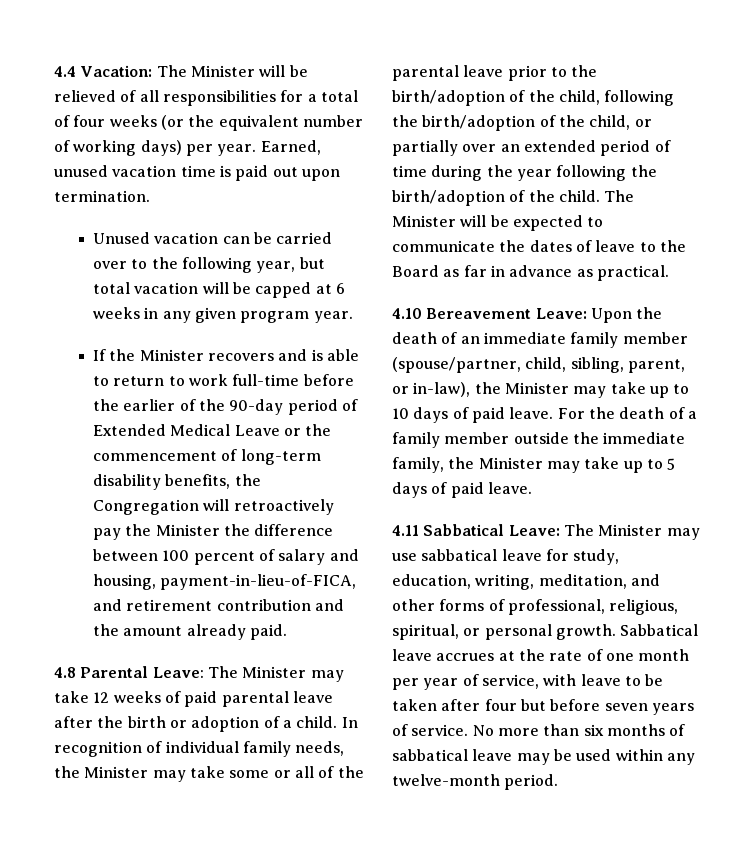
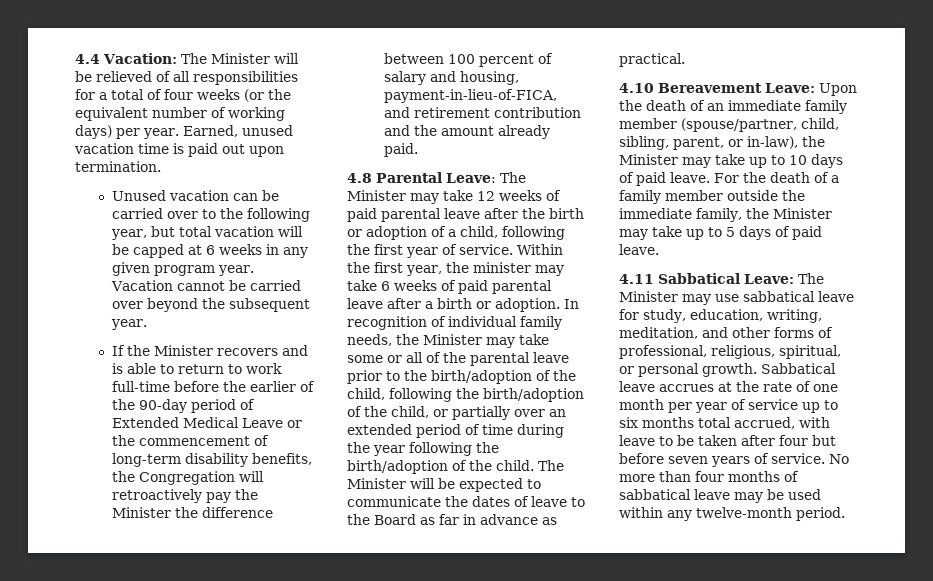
(353, 317) none -> [110,280,301,291] [111,298,310,312] [110,319,147,330] Vacation cannot be carried over beyond the subsequent year.
[296,716,338,728] child. -> [460,226,565,240] [347,244,563,258] [347,262,564,276] [347,280,552,294] [347,298,560,312] child, following the first year of service. Within the first year, the minister may take 6 weeks of paid parental leave after a birth or adoption.
[481,674,539,689] service, -> [748,399,838,413] [619,417,795,429] service up to six months total accrued,
[583,724,604,736] six -> [695,471,724,482] four

